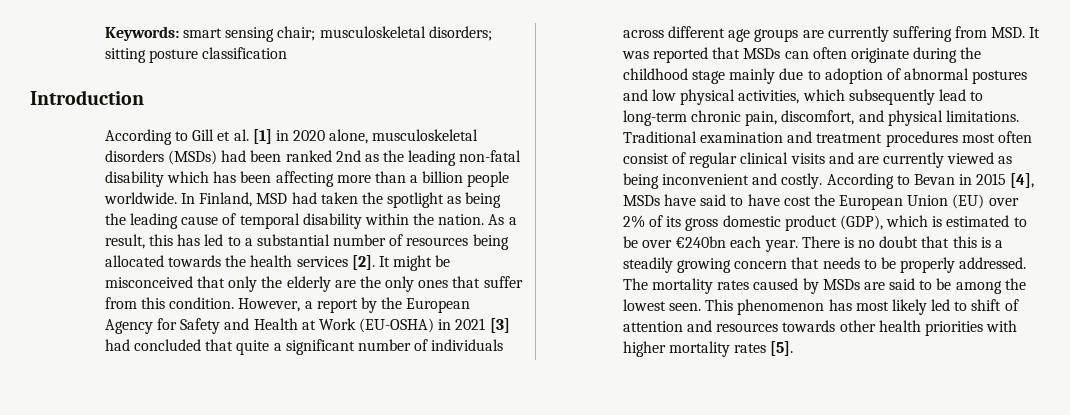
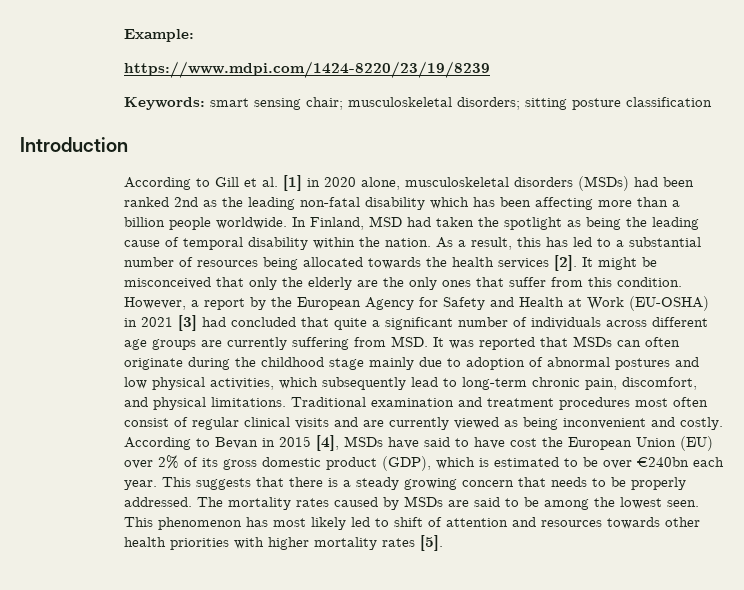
(104, 33) none -> [124,29,195,42] [124,61,491,78] Example: // https://www.mdpi.com/1424-8220/23/19/8239 //
[801,236,977,248] There is no doubt that this -> [162,477,324,490] This suggests that there
[622,257,673,273] steadily -> [356,477,400,490] steady

